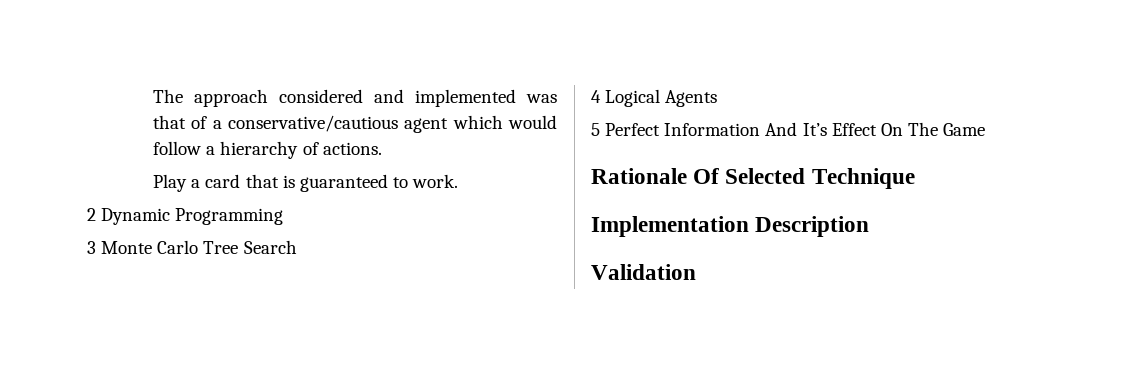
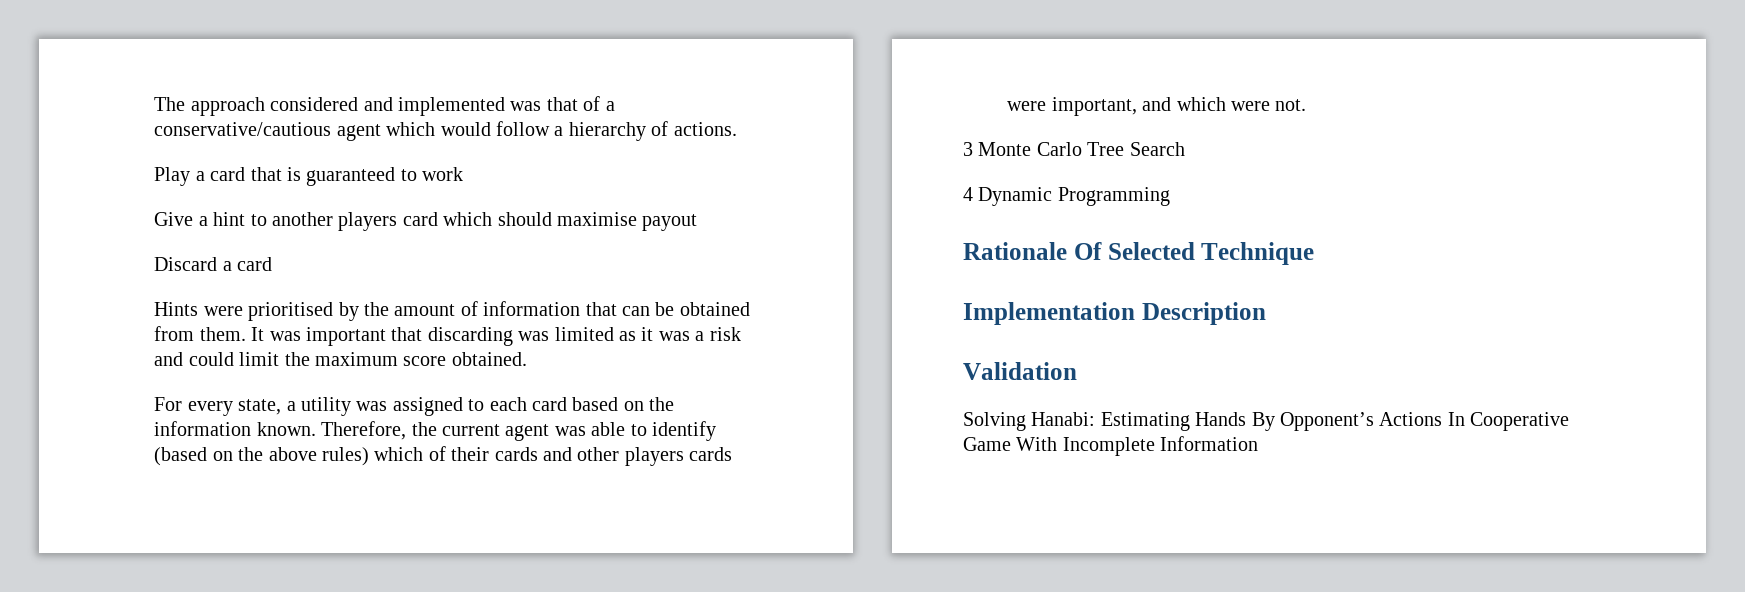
[412,174,459,188] [87,208,284,225] work. // 2 Dynamic Programming -> [422,167,464,181] [154,212,698,231] [154,257,273,271] [154,301,750,321] [154,326,741,346] [154,352,527,366] [154,397,675,416] [154,421,717,441] [154,446,733,466] [1007,97,1307,116] work // Give a hint to another players card which should maximise payout // Discard a card // Hints were prioritised by the amount of information that can be obtained from them. It was important that discarding was limited as it was a risk and could limit the maximum score obtained. // For every state, a utility was assigned to each card based on the information known. Therefore, the current agent was able to identify (based on the above rules) which of their cards and other players cards were important, and which were not.
[605,89,718,107] [591,122,986,136] Logical Agents // 5 Perfect Information And It’s Effect On The Game -> [978,187,1170,206] Dynamic Programming
(696, 272) none -> [963,412,1570,431] [963,436,1259,456] // Solving Hanabi: Estimating Hands By Opponent’s Actions In Cooperative Game With Incomplete Information

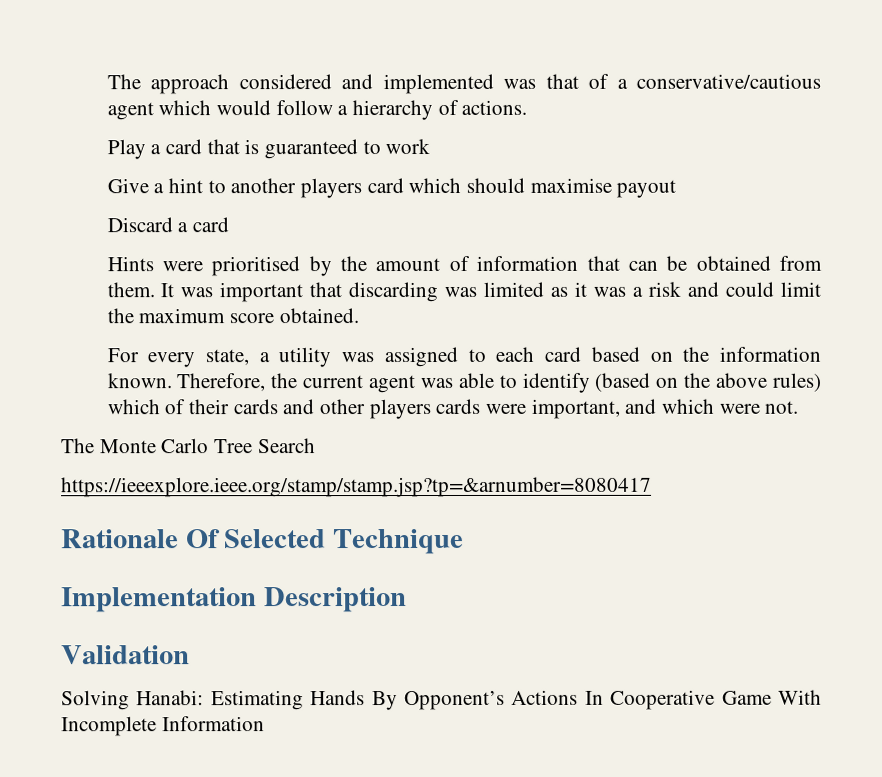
[963,142,973,156] 3 -> [61,438,95,454] The
[963,187,1170,206] 4 Dynamic Programming -> [61,476,652,498] https://ieeexplore.ieee.org/stamp/stamp.jsp?tp=&arnumber=8080417

